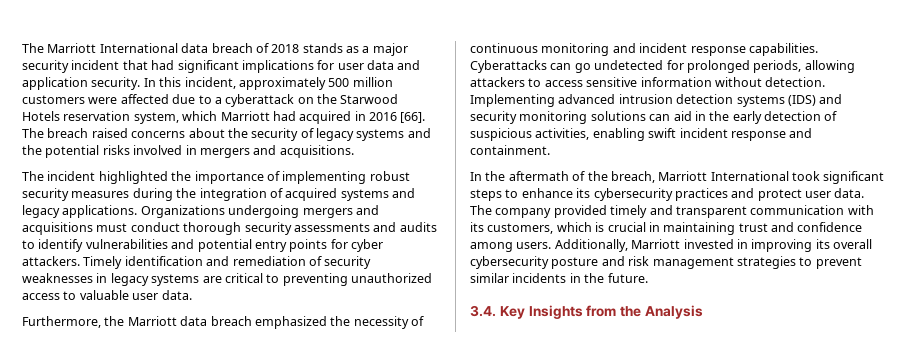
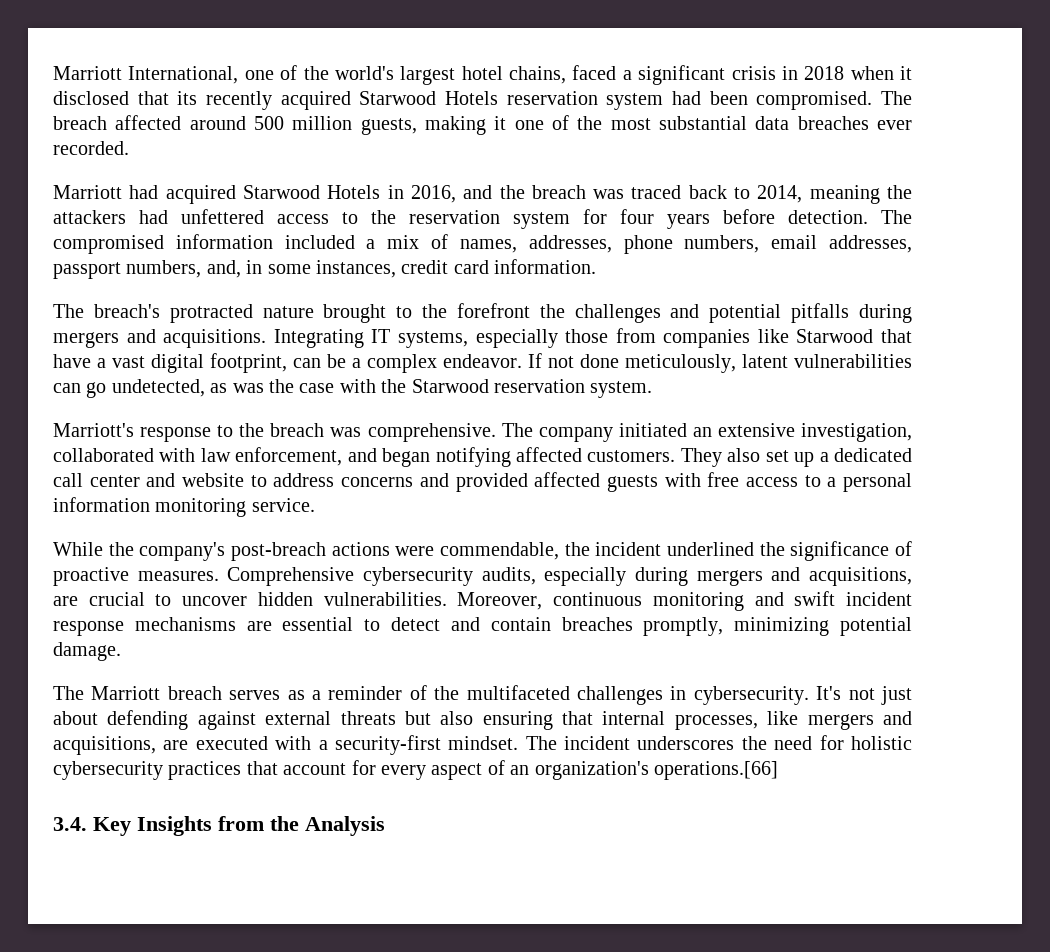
[22,43,408,56] [22,60,421,73] [22,77,393,90] [22,94,399,107] [22,111,426,124] [22,128,431,141] [22,145,354,158] [22,171,410,184] [22,188,415,201] [22,205,379,218] [22,222,437,235] [22,239,383,252] [22,256,372,269] [22,273,432,286] [22,290,192,300] [22,316,424,329] [470,43,818,56] [470,60,855,73] [470,77,826,87] [470,94,843,107] [470,111,838,124] [470,128,813,141] [470,145,550,155] [470,171,885,184] [470,188,865,201] [470,205,874,218] [470,222,863,235] [470,239,872,252] [470,256,862,269] [470,273,648,283] The Marriott International data breach of 2018 stands as a major security incident that had significant implications for user data and application security. In this incident, approximately 500 million customers were affected due to a cyberattack on the Starwood Hotels reservation system, which Marriott had acquired in 2016 [66]. The breach raised concerns about the security of legacy systems and the potential risks involved in mergers and acquisitions. // The incident highlighted the importance of implementing robust security measures during the integration of acquired systems and legacy applications. Organizations undergoing mergers and acquisitions must conduct thorough security assessments and audits to identify vulnerabilities and potential entry points for cyber attackers. Timely identification and remediation of security weaknesses in legacy systems are critical to preventing unauthorized access to valuable user data. // Furthermore, the Marriott data breach emphasized the necessity of continuous monitoring and incident response capabilities. Cyberattacks can go undetected for prolonged periods, allowing attackers to access sensitive information without detection. Implementing advanced intrusion detection systems (IDS) and security monitoring solutions can aid in the early detection of suspicious activities, enabling swift incident response and containment. // In the aftermath of the breach, Marriott International took significant steps to enhance its cybersecurity practices and protect user data. The company provided timely and transparent communication with its customers, which is crucial in maintaining trust and confidence among users. Additionally, Marriott invested in improving its overall cybersecurity posture and risk management strategies to prevent similar incidents in the future. -> [53,65,912,85] [53,91,912,110] [53,115,913,135] [53,141,129,155] [53,185,912,204] [53,209,912,229] [53,234,913,254] [53,259,597,279] [53,303,912,323] [53,328,913,348] [53,353,912,373] [53,379,653,398] [53,423,912,442] [53,447,913,467] [53,472,912,492] [53,497,315,517] [53,541,912,561] [53,567,912,586] [53,591,913,611] [53,617,912,636] [53,642,121,661] [53,685,912,705] [53,710,912,730] [53,735,912,755] [53,760,778,780] Marriott International, one of the world's largest hotel chains, faced a significant crisis in 2018 when it disclosed that its recently acquired Starwood Hotels reservation system had been compromised. The breach affected around 500 million guests, making it one of the most substantial data breaches ever recorded. // Marriott had acquired Starwood Hotels in 2016, and the breach was traced back to 2014, meaning the attackers had unfettered access to the reservation system for four years before detection. The compromised information included a mix of names, addresses, phone numbers, email addresses, passport numbers, and, in some instances, credit card information. // The breach's protracted nature brought to the forefront the challenges and potential pitfalls during mergers and acquisitions. Integrating IT systems, especially those from companies like Starwood that have a vast digital footprint, can be a complex endeavor. If not done meticulously, latent vulnerabilities can go undetected, as was the case with the Starwood reservation system. // Marriott's response to the breach was comprehensive. The company initiated an extensive investigation, collaborated with law enforcement, and began notifying affected customers. They also set up a dedicated call center and website to address concerns and provided affected guests with free access to a personal information monitoring service. // While the company's post-breach actions were commendable, the incident underlined the significance of proactive measures. Comprehensive cybersecurity audits, especially during mergers and acquisitions, are crucial to uncover hidden vulnerabilities. Moreover, continuous monitoring and swift incident response mechanisms are essential to detect and contain breaches promptly, minimizing potential damage. // The Marriott breach serves as a reminder of the multifaceted challenges in cybersecurity. It's not just about defending against external threats but also ensuring that internal processes, like mergers and acquisitions, are executed with a security-first mindset. The incident underscores the need for holistic cybersecurity practices that account for every aspect of an organization's operations.[66]

